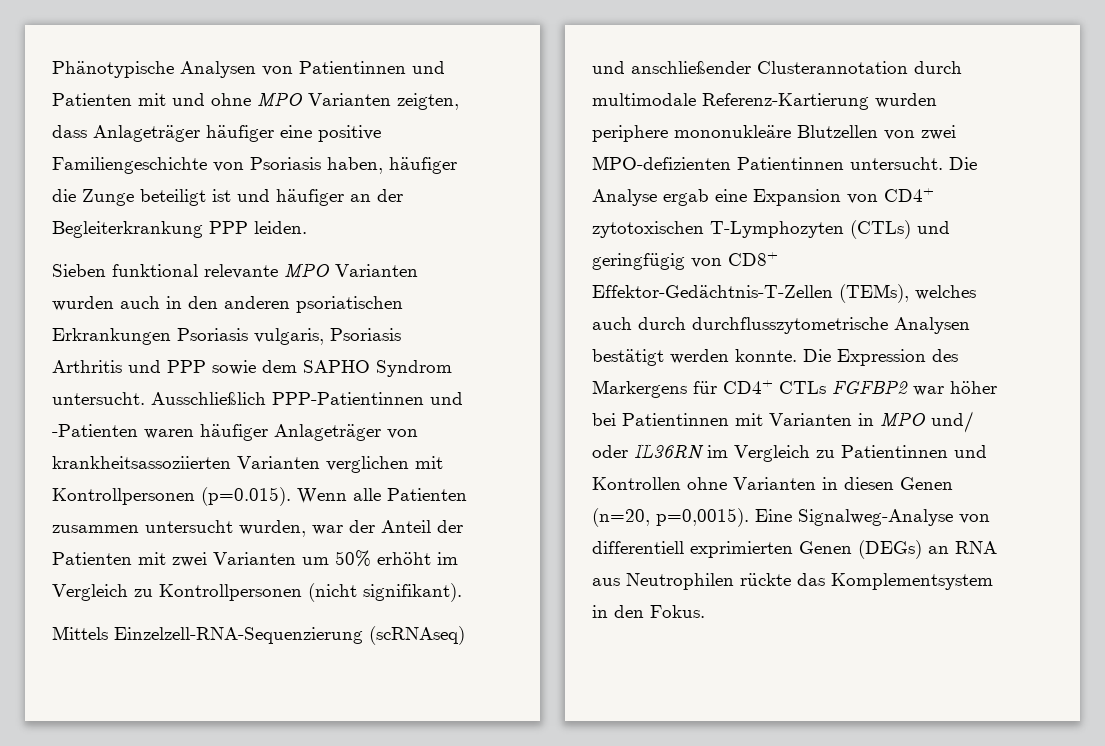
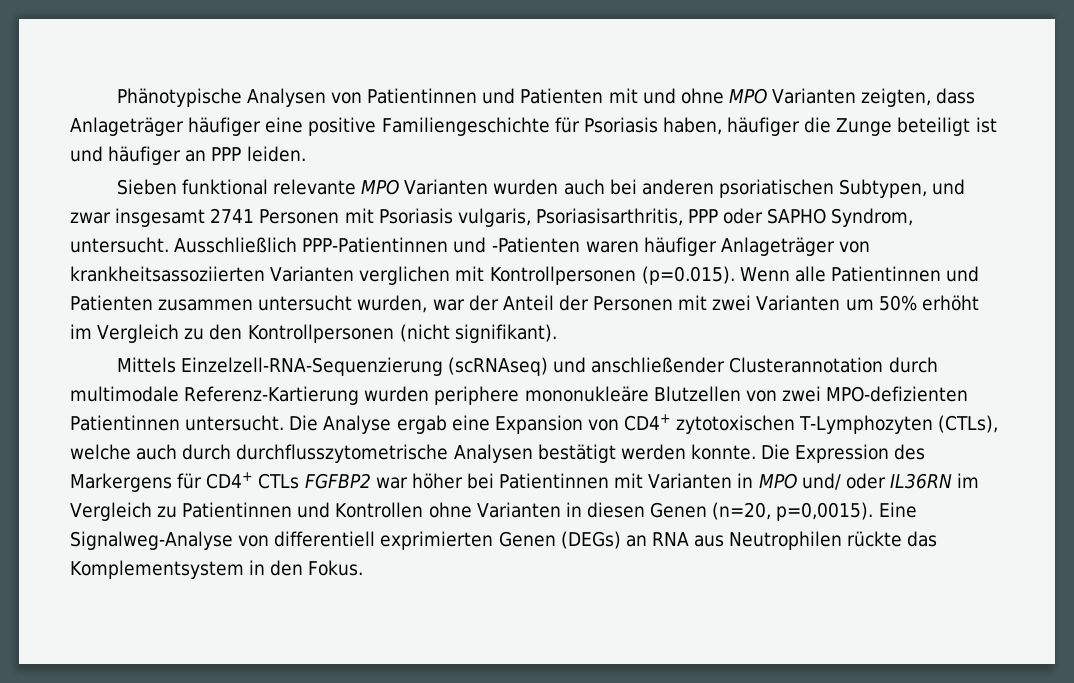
[213,162,244,172] von -> [554,117,580,133] für
[377,189,403,202] [52,221,203,238] der Begleiterkrankung -> (207, 156) none
[166,296,403,313] [52,328,401,345] [52,360,452,377] in den anderen psoriatischen Erkrankungen Psoriasis vulgaris, Psoriasis Arthritis und PPP sowie dem SAPHO Syndrom -> [609,179,966,198] [70,208,914,227] bei anderen psoriatischen Subtypen, und zwar insgesamt 2741 Personen mit Psoriasis vulgaris, Psoriasisarthritis, PPP oder SAPHO Syndrom,
(381, 494) none -> [830,266,980,282] Patientinnen und
[52,552,132,565] Patienten -> [593,296,674,311] Personen
(153, 593) none -> [209,324,243,340] den
[850,220,950,239] [592,252,778,270] [592,284,976,303] (CTLs) und geringfügig von CD8+ Effektor-Gedächtnis-T-Zellen (TEMs), welches -> [938,415,999,433] [70,444,131,460] (CTLs), welche

